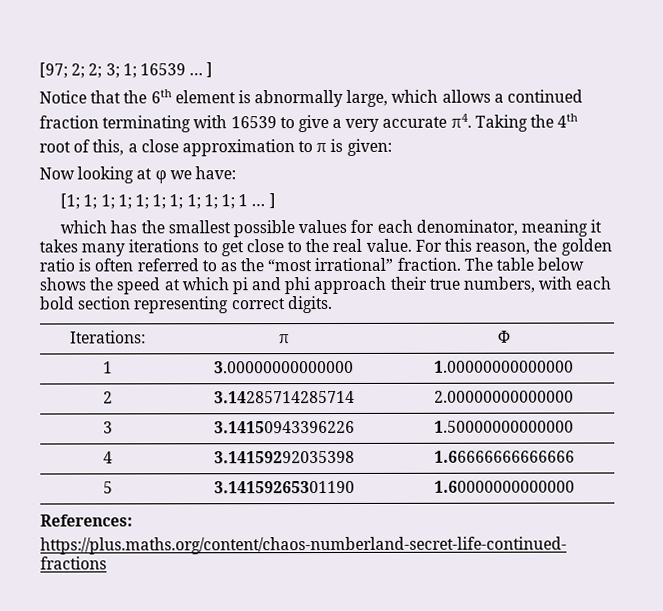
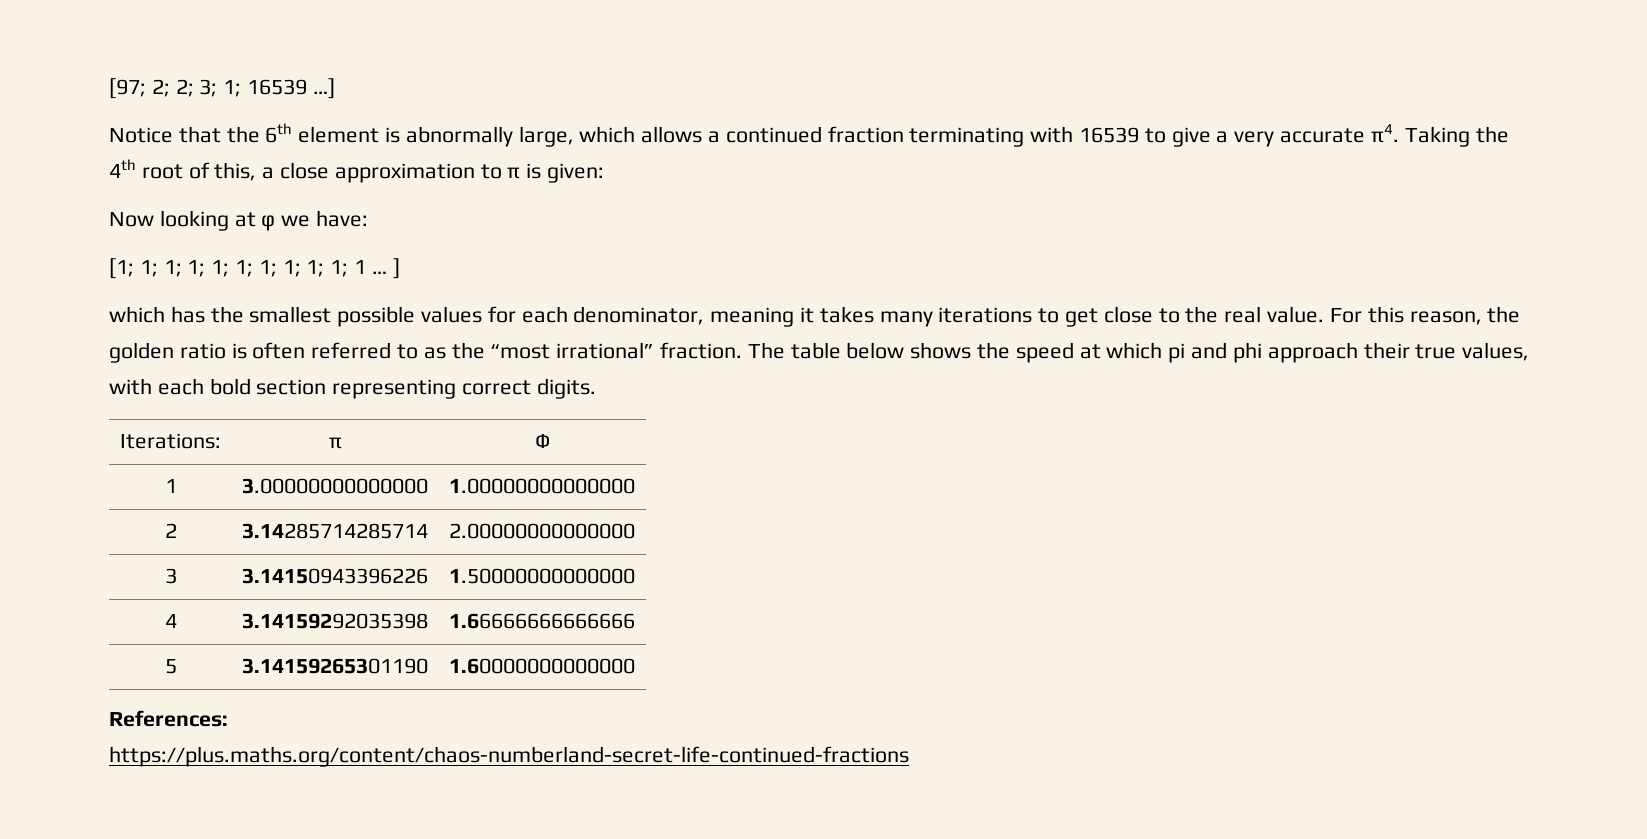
[189,62,214,78] … ] -> [312,78,335,99] …]
(584, 96) // -> (822, 134) none
(579, 120) // -> (136, 168) none
[463,276,536,293] numbers, -> [1462,342,1530,361] values,

